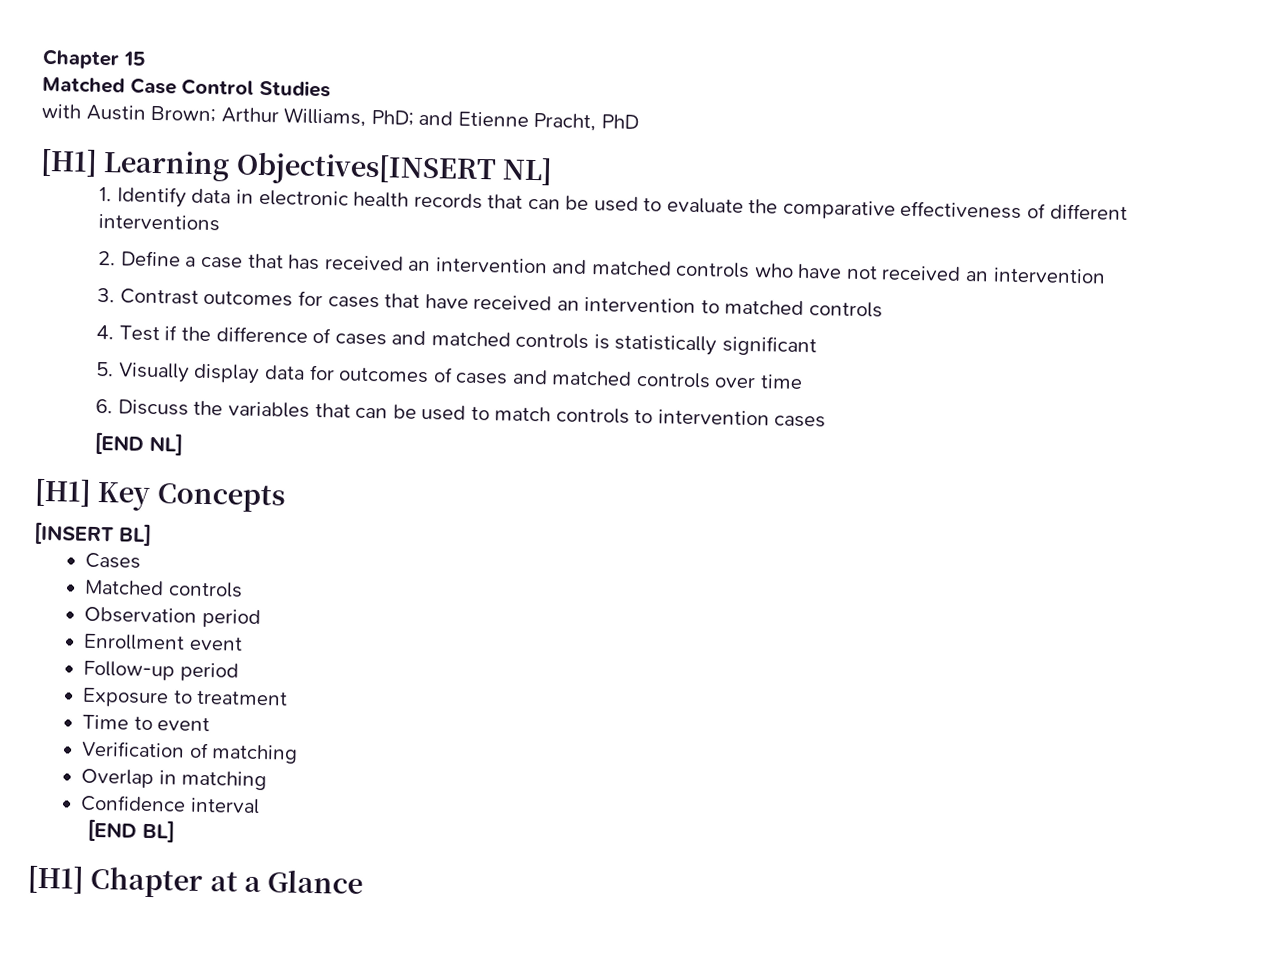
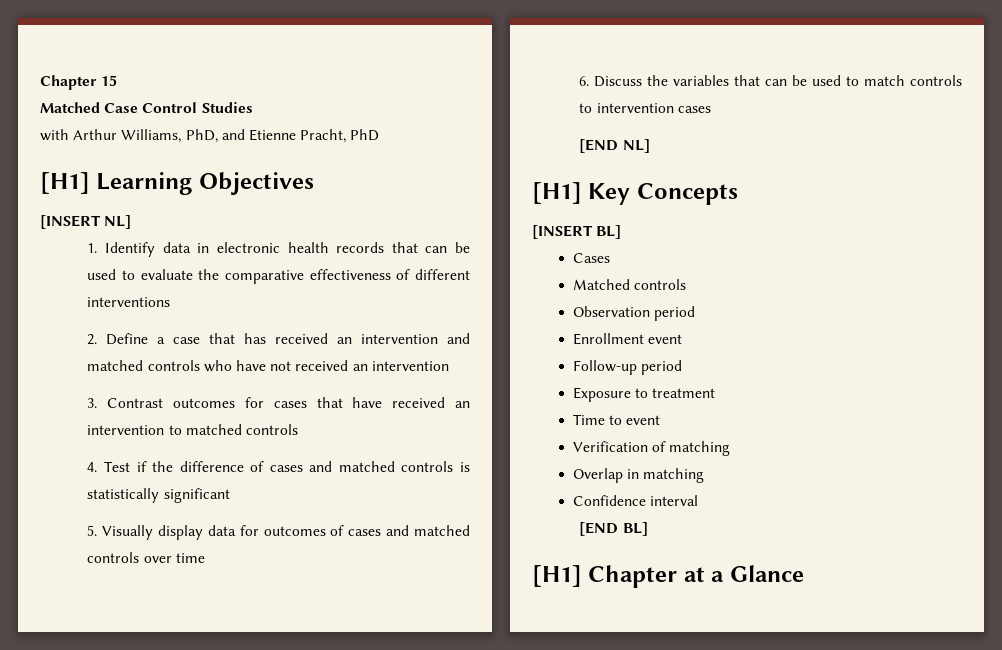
[85,104,218,123] Austin Brown; -> (69, 135) none
[370,109,414,126] PhD; -> [185,129,218,143] PhD,
[235,151,497,188] Objectives[INSERT -> [198,172,314,195] [40,215,101,229] Objectives // [INSERT

